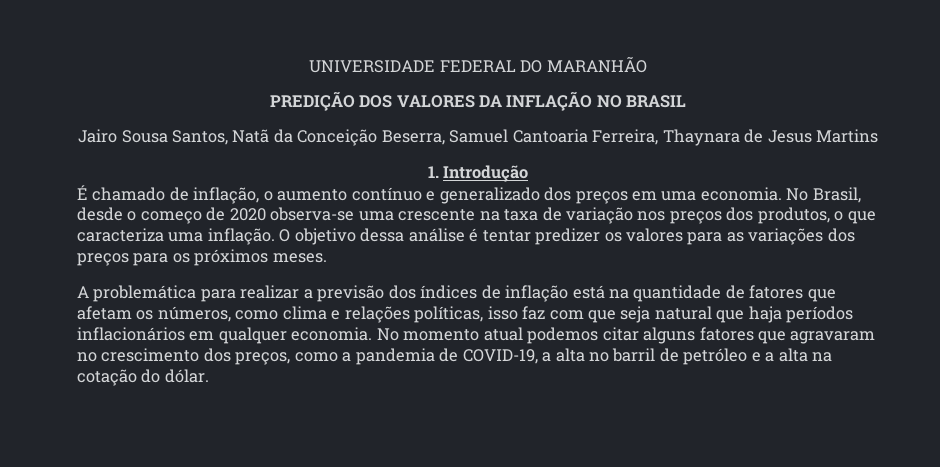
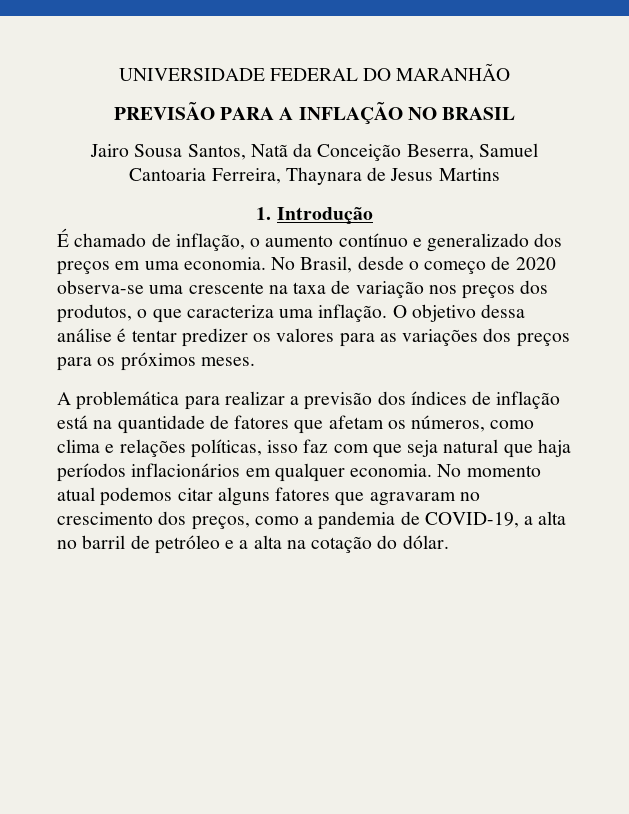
[269,91,502,111] PREDIÇÃO DOS VALORES DA -> [113,102,294,120] PREVISÃO PARA A

